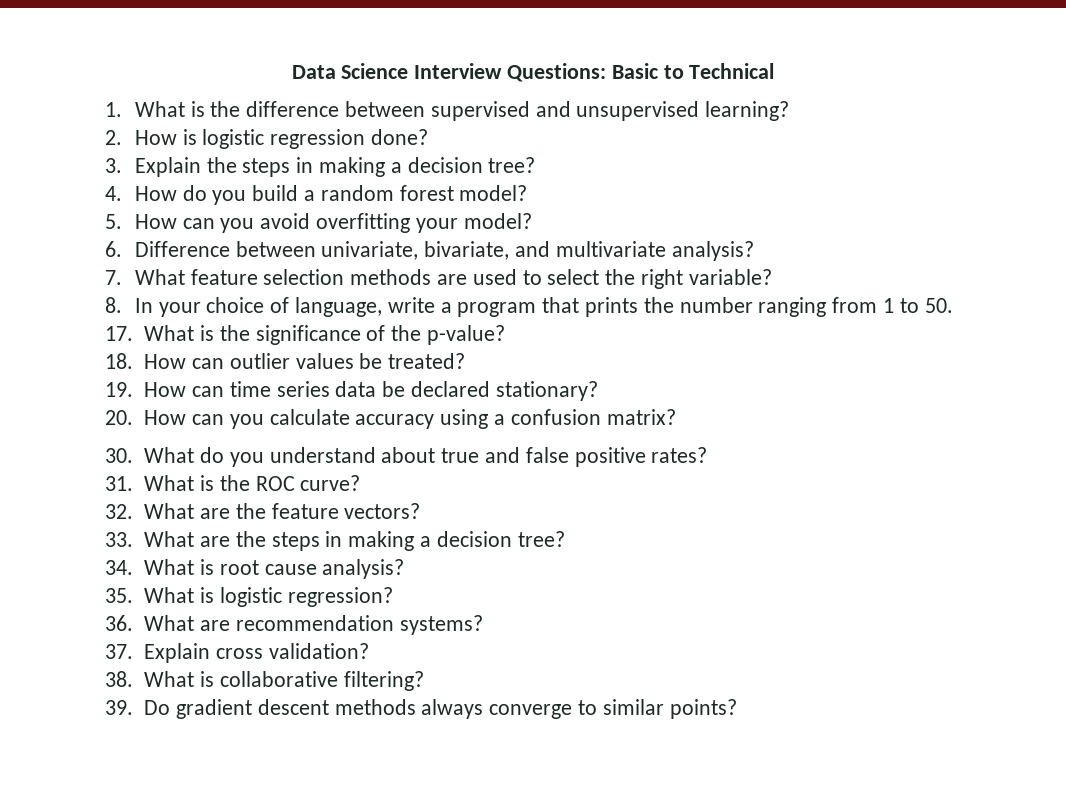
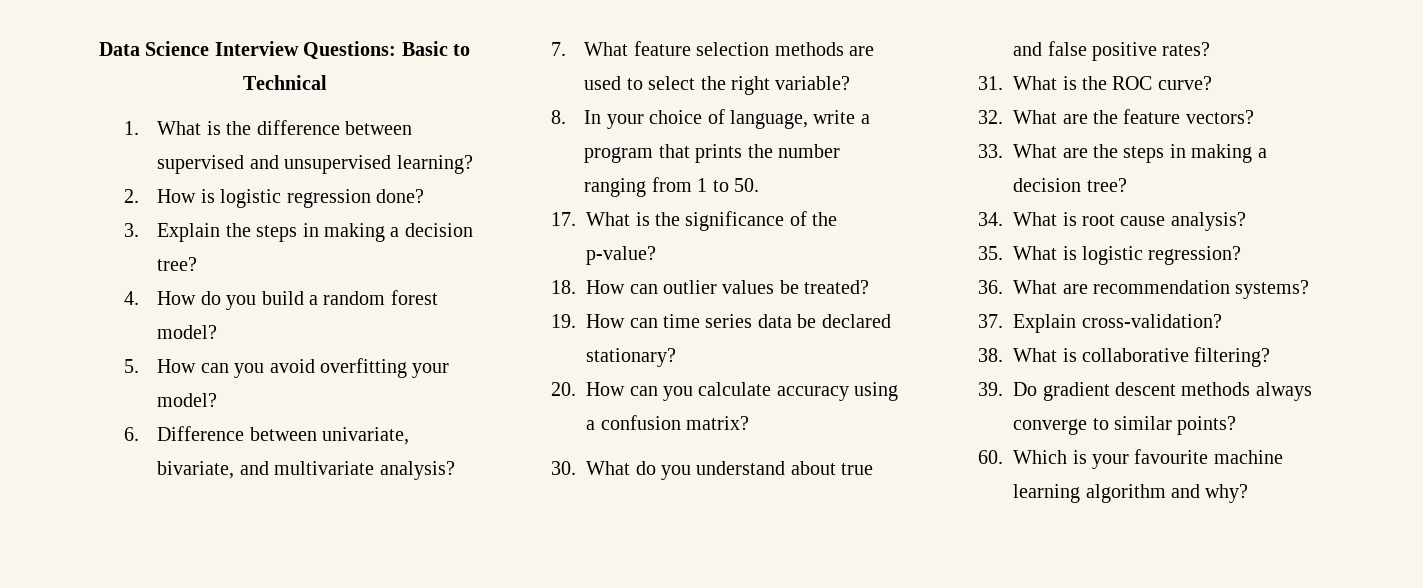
[215,643,369,659] cross validation? -> [1081,314,1222,328] cross-validation?
(737, 709) none -> [978,449,1283,469] [1013,484,1249,503] // 60. Which is your favourite machine learning algorithm and why?

